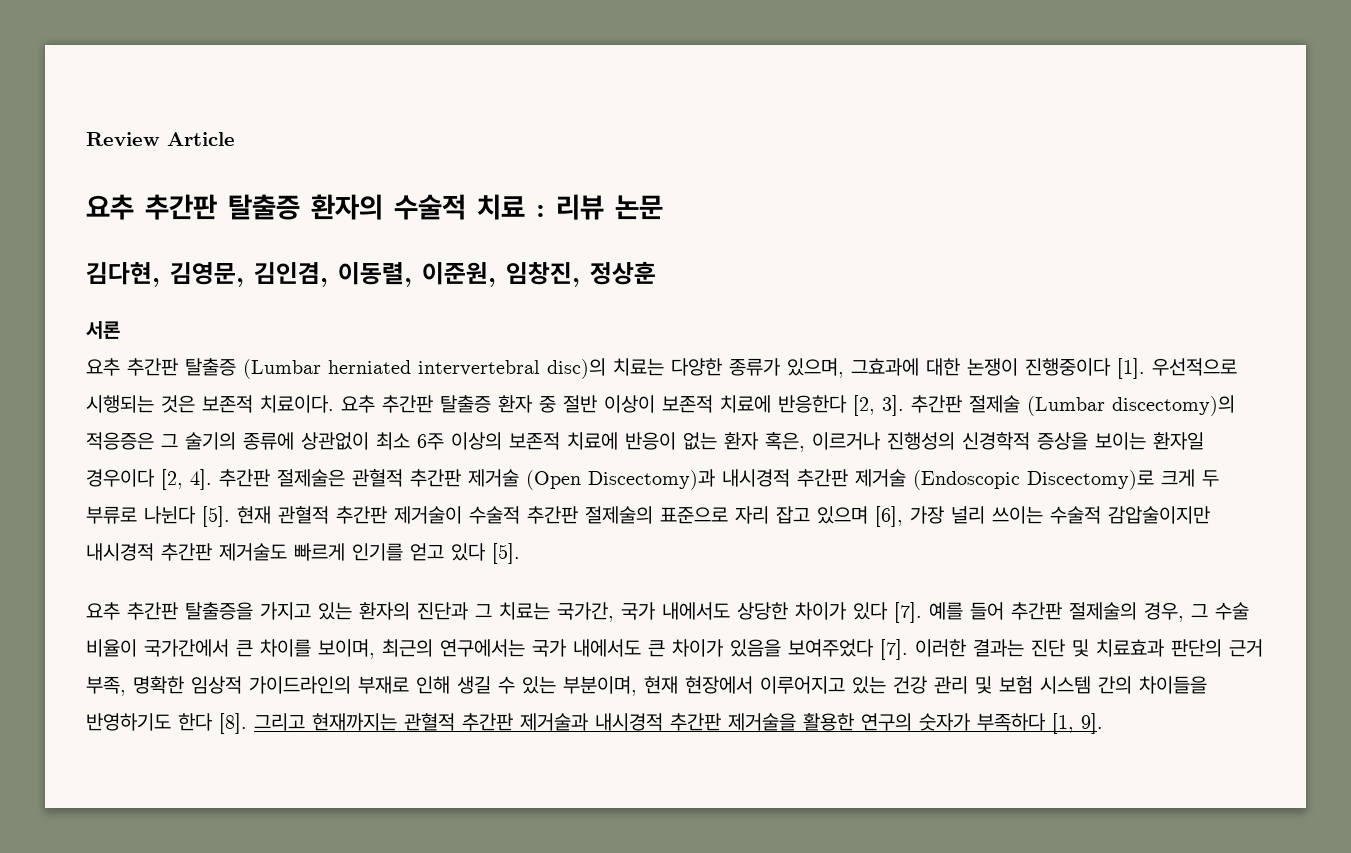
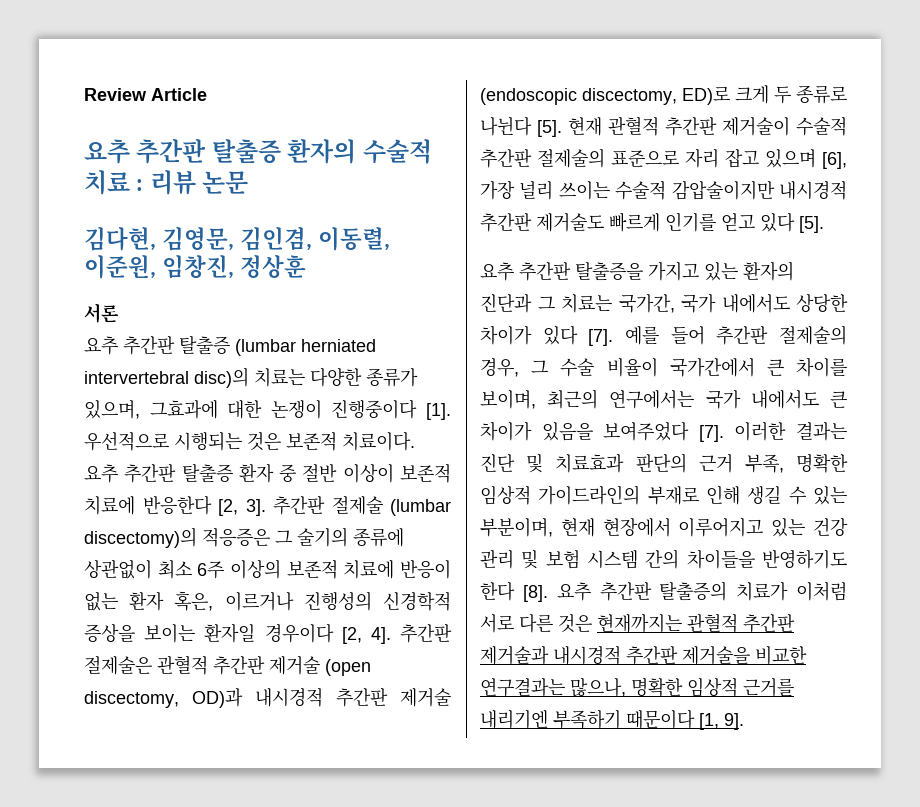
[243,359,321,379] (Lumbar -> [235,339,296,356] (lumbar
[1027,396,1105,416] (Lumbar -> [390,499,451,516] (lumbar
[526,469,1154,490] (Open Discectomy)과 내시경적 추간판 제거술 (Endoscopic Discectomy)로 -> [325,659,371,676] [84,688,451,708] [480,86,730,105] (open discectomy, OD)과 내시경적 추간판 제거술 (endoscopic discectomy, ED)로
[86,506,137,524] 부류로 -> [796,85,847,104] 종류로
[254,713,305,731] 그리고 -> [556,581,847,601] [480,613,592,633] 요추 추간판 탈출증의 치료가 이처럼 서로 다른 것은
[803,713,1046,731] 활용한 연구의 숫자가 부족하다 -> [755,646,807,665] [480,677,794,697] [480,709,695,729] 비교한 연구결과는 많으나, 명확한 임상적 근거를 내리기엔 부족하기 때문이다

